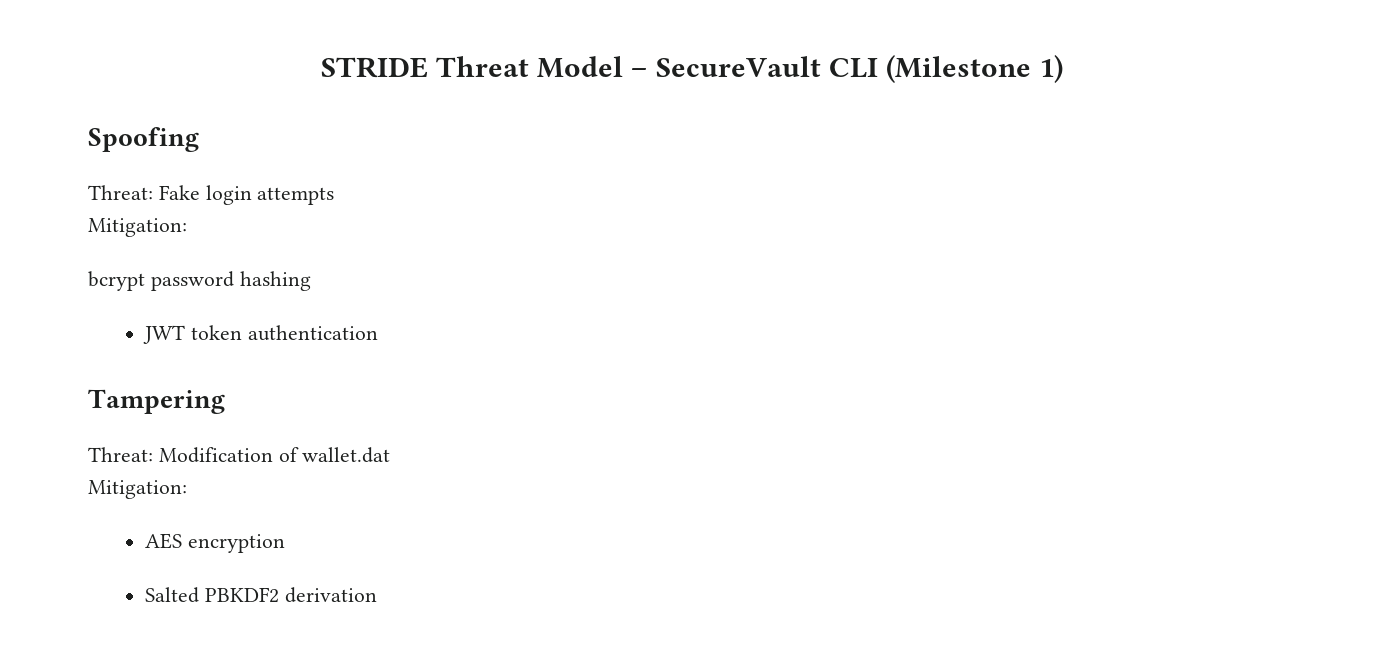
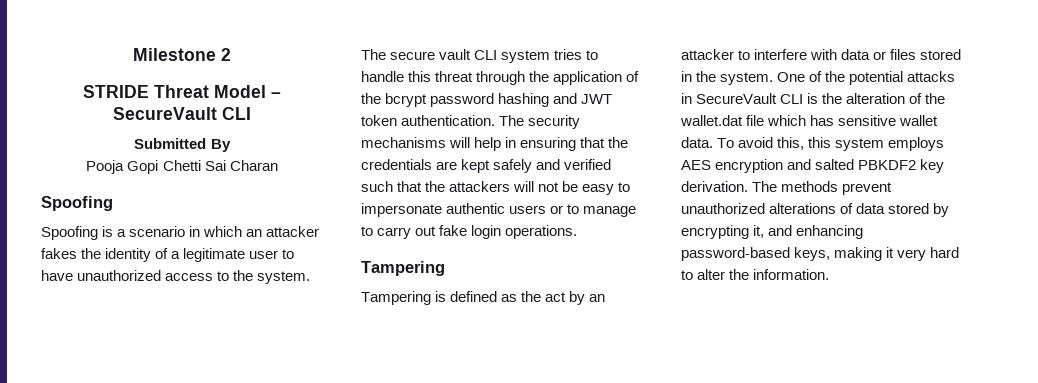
(321, 67) none -> [133,48,231,61] Milestone 2 //
[885,55,1063,83] [88,127,199,152] [88,185,335,205] [88,218,187,237] (Milestone 1) // Spoofing // Threat: Fake login attempts // Mitigation: // -> [134,138,231,152] [86,160,278,174] [41,196,113,211] [41,226,320,240] [41,248,295,262] [41,270,311,284] [361,49,599,63] [361,71,640,85] [361,93,381,104] // Submitted By // Pooja Gopi Chetti Sai Charan // Spoofing // Spoofing is a scenario in which an attacker fakes the identity of a legitimate user to have unauthorized access to the system. The secure vault CLI system tries to handle this threat through the application of the
(311, 281) // -> [553,93,578,104] and
[247,325,378,341] [88,389,225,414] [88,447,391,463] [88,480,187,499] [145,533,285,553] [145,587,377,603] authentication // Tampering // Threat: Modification of wallet.dat // Mitigation: // AES encryption // Salted PBKDF2 derivation -> [401,115,581,129] [361,137,629,151] [361,159,612,173] [361,181,631,195] [361,203,637,217] [361,225,578,239] [361,261,445,276] [361,291,606,305] [681,49,962,60] [681,71,956,85] [681,93,946,104] [680,115,939,126] [681,137,945,151] [681,159,945,173] [681,181,893,195] [681,203,950,217] [681,225,864,239] [681,247,960,261] [681,269,830,280] authentication. The security mechanisms will help in ensuring that the credentials are kept safely and verified such that the attackers will not be easy to impersonate authentic users or to manage to carry out fake login operations. // Tampering // Tampering is defined as the act by an attacker to interfere with data or files stored in the system. One of the potential attacks in SecureVault CLI is the alteration of the wallet.dat file which has sensitive wallet data. To avoid this, this system employs AES encryption and salted PBKDF2 key derivation. The methods prevent unauthorized alterations of data stored by encrypting it, and enhancing password-based keys, making it very hard to alter the information.

